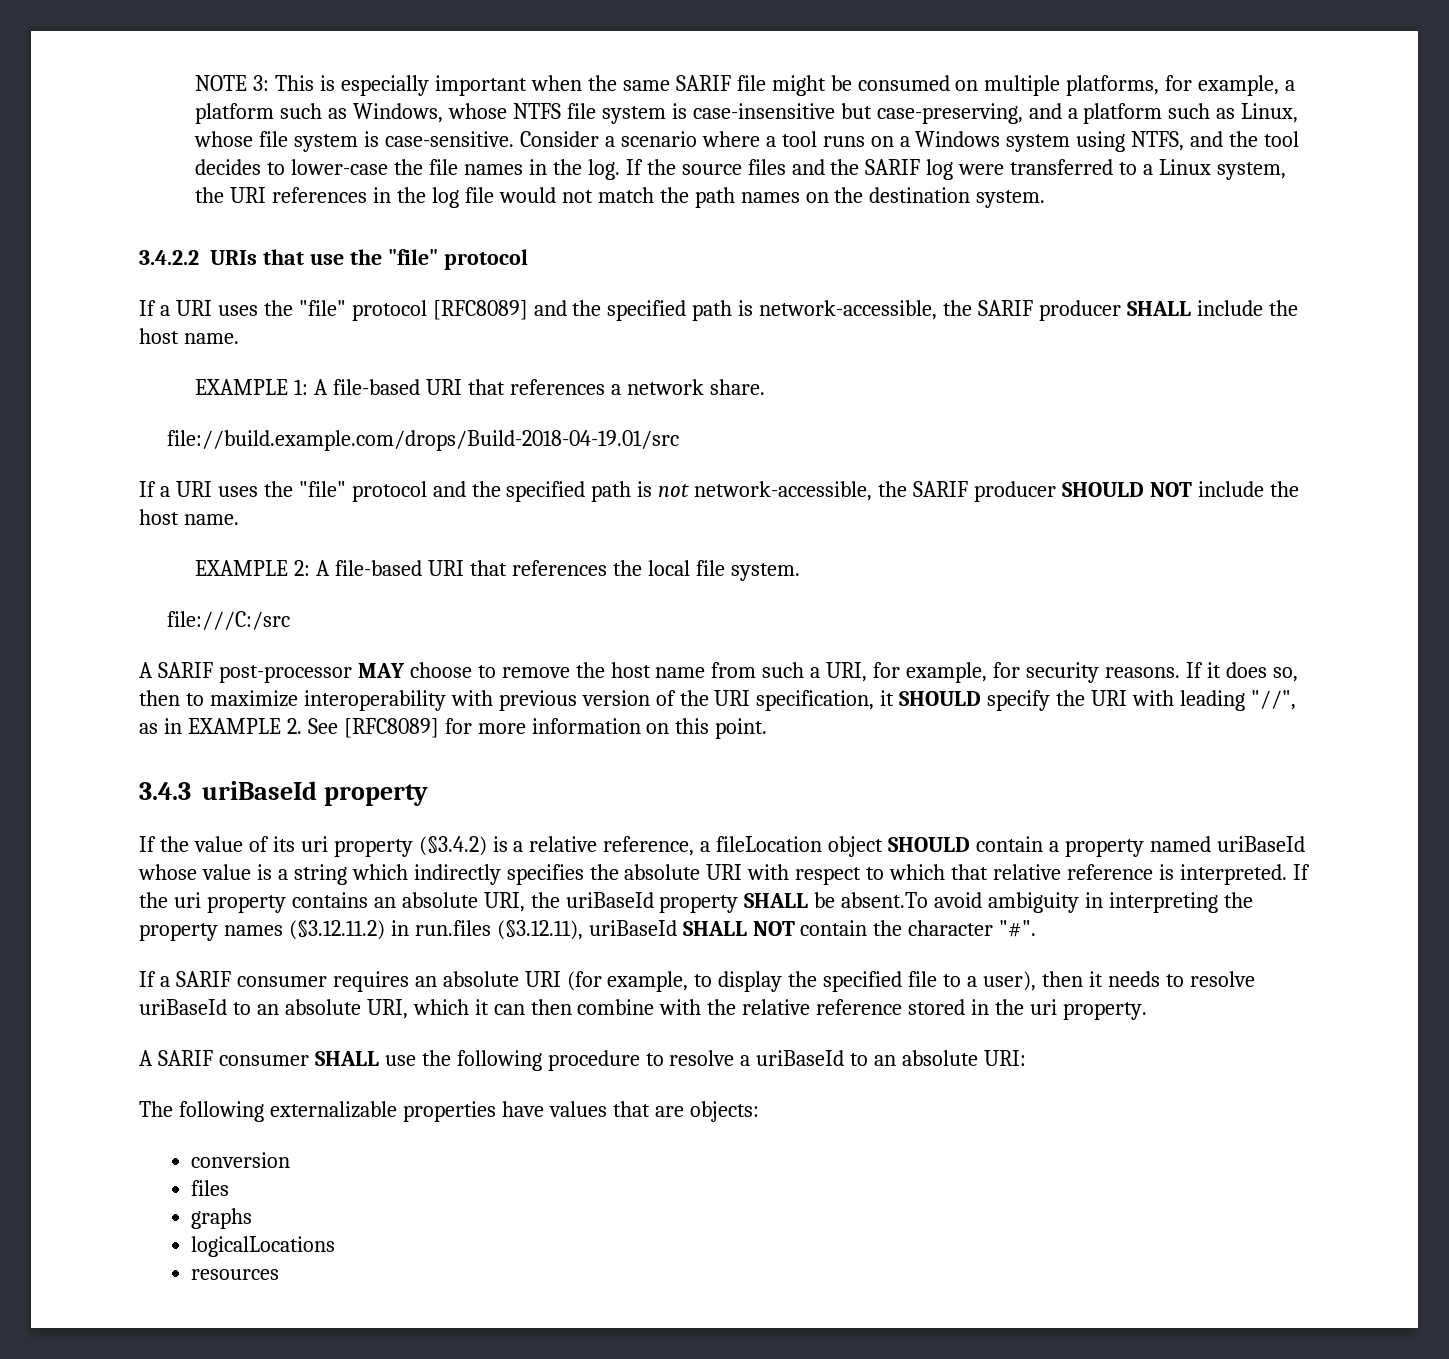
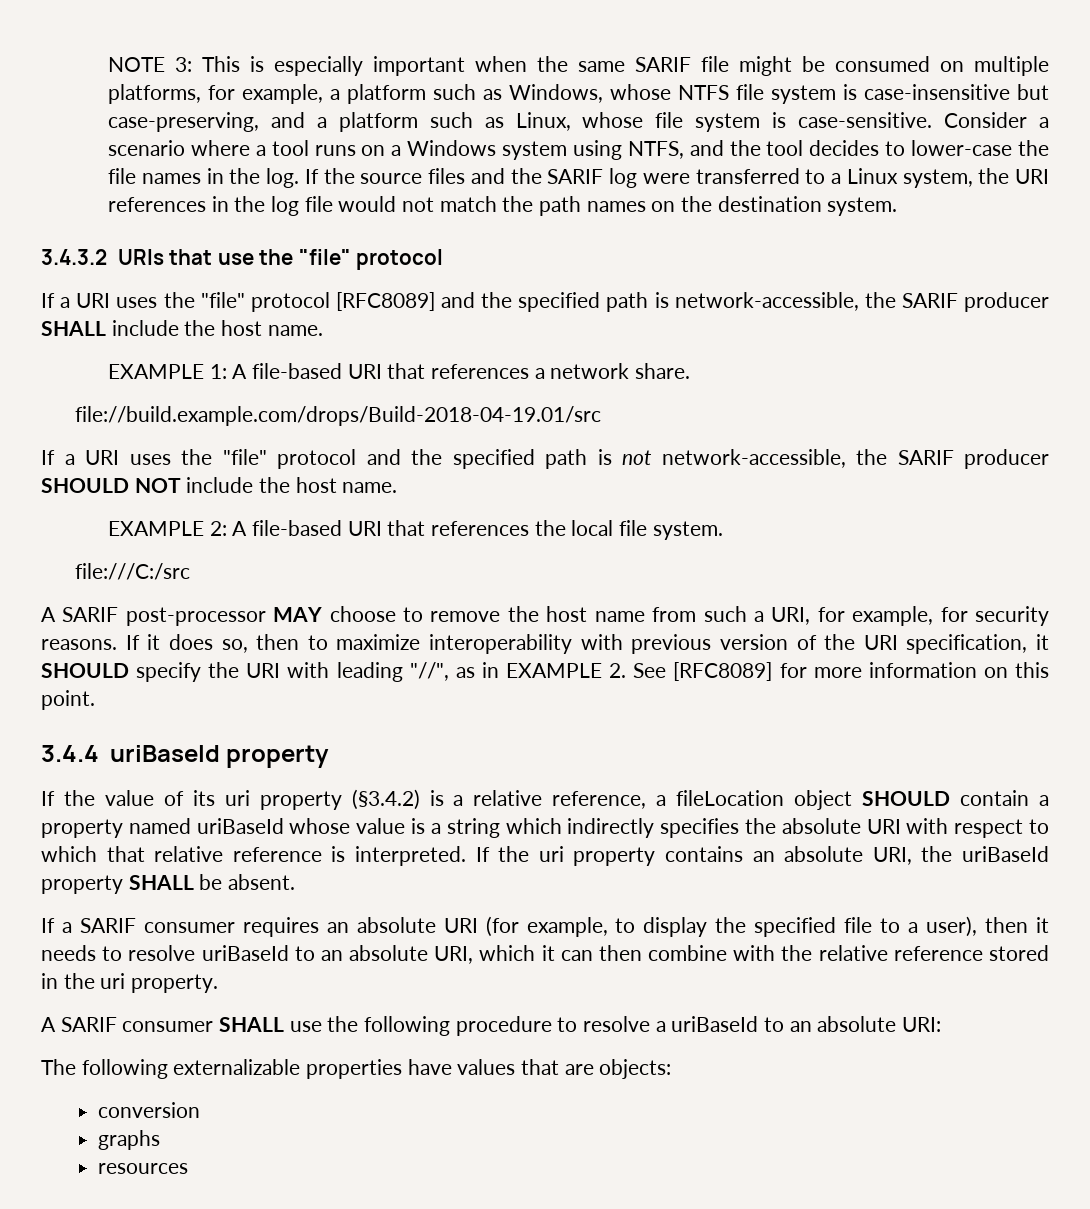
[139,250,199,265] 3.4.2.2 -> [41,249,107,265] 3.4.3.2
[139,782,191,800] 3.4.3 -> [41,745,99,762] 3.4.4
[841,892,1253,913] [139,920,1037,941] absent.To avoid ambiguity in interpreting the property names (§3.12.11.2) in run.files (§3.12.11), uriBaseId SHALL NOT contain the character "#". -> [228,874,296,890] absent.
[191,1180,230,1196] // files -> (200, 1110) none
[191,1236,336,1257] // logicalLocations -> (160, 1140) none

